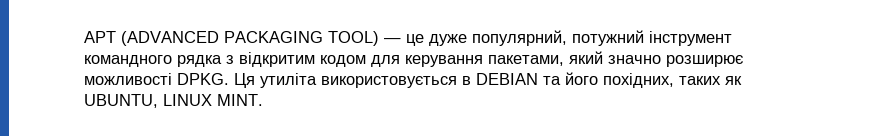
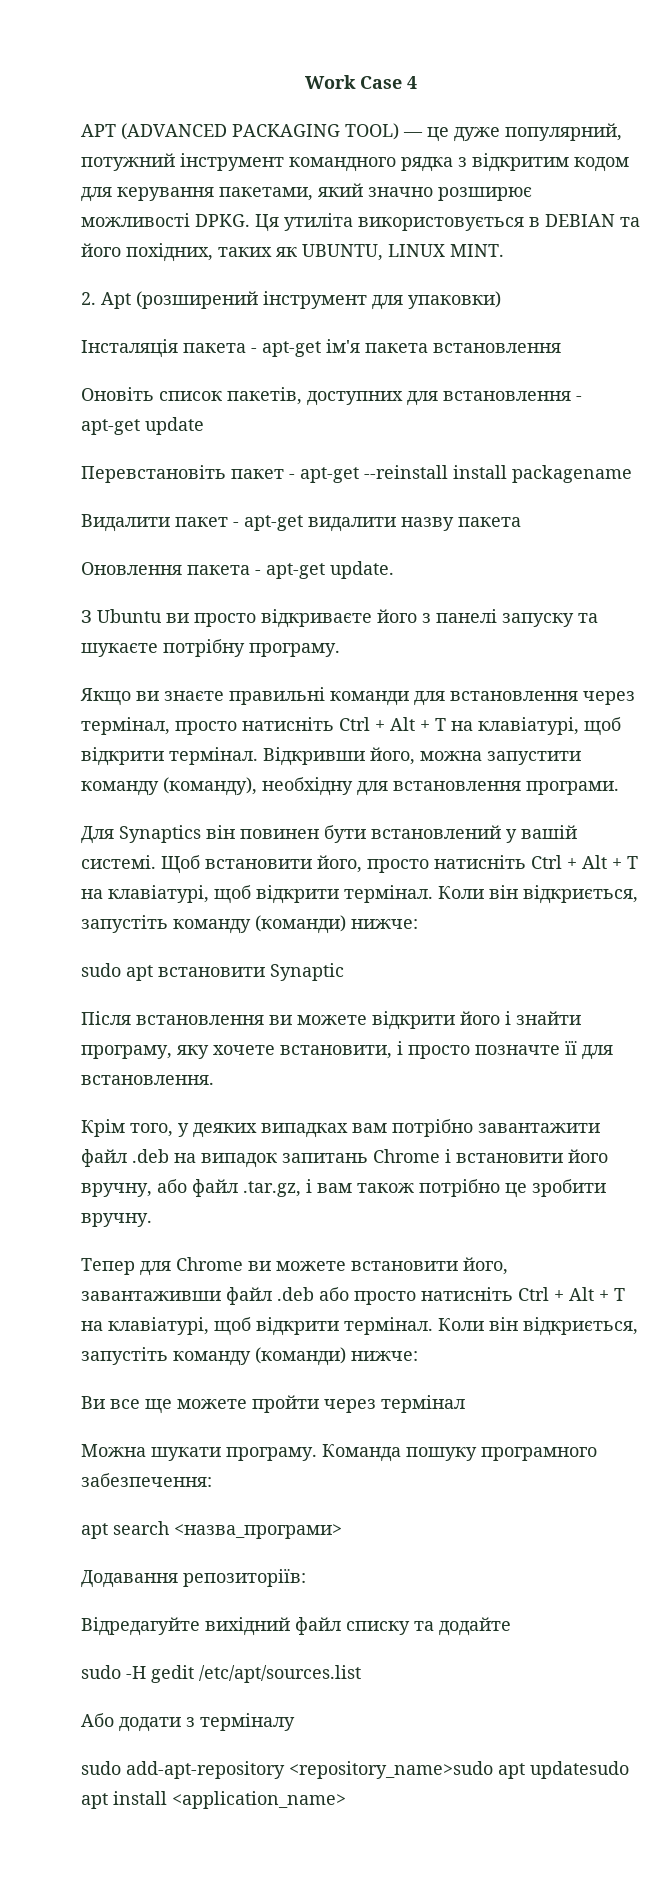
(84, 37) none -> [305,75,417,89] Work Case 4 //
(263, 100) none -> [81,291,501,310] [81,339,561,358] [81,387,582,406] [81,417,204,435] [81,465,632,483] [81,514,521,532] [81,561,394,579] [81,609,598,628] [81,639,340,657] [80,687,635,706] [81,717,621,736] [81,747,581,766] [81,777,619,796] [81,825,577,844] [81,855,638,874] [81,885,638,904] [81,915,418,934] [81,963,344,981] [81,1011,581,1030] [81,1040,613,1060] [81,1075,214,1085] [81,1119,600,1138] [81,1149,608,1168] [81,1179,606,1198] [81,1213,152,1227] [81,1257,508,1276] [81,1287,625,1305] [81,1317,638,1336] [81,1347,418,1366] [81,1395,465,1414] [81,1444,597,1462] [81,1473,212,1487] [81,1521,342,1539] [81,1568,306,1588] [81,1617,511,1636] [81,1665,361,1683] [81,1713,295,1732] [81,1761,629,1779] [81,1791,346,1809] // 2. Apt (розширений інструмент для упаковки) // Інсталяція пакета - apt-get ім'я пакета встановлення // Оновіть список пакетів, доступних для встановлення - apt-get update // Перевстановіть пакет - apt-get --reinstall install packagename // Видалити пакет - apt-get видалити назву пакета // Оновлення пакета - apt-get update. // З Ubuntu ви просто відкриваєте його з панелі запуску та шукаєте потрібну програму. // Якщо ви знаєте правильні команди для встановлення через термінал, просто натисніть Ctrl + Alt + T на клавіатурі, щоб відкрити термінал. Відкривши його, можна запустити команду (команду), необхідну для встановлення програми. // Для Synaptics він повинен бути встановлений у вашій системі. Щоб встановити його, просто натисніть Ctrl + Alt + T на клавіатурі, щоб відкрити термінал. Коли він відкриється, запустіть команду (команди) нижче: // sudo apt встановити Synaptic // Після встановлення ви можете відкрити його і знайти програму, яку хочете встановити, і просто позначте її для встановлення. // Крім того, у деяких випадках вам потрібно завантажити файл .deb на випадок запитань Chrome і встановити його вручну, або файл .tar.gz, і вам також потрібно це зробити вручну. // Тепер для Chrome ви можете встановити його, завантаживши файл .deb або просто натисніть Ctrl + Alt + T на клавіатурі, щоб відкрити термінал. Коли він відкриється, запустіть команду (команди) нижче: // Ви все ще можете пройти через термінал // Можна шукати програму. Команда пошуку програмного забезпечення: // apt search <назва_програми> // Додавання репозиторіїв: // Відредагуйте вихідний файл списку та додайте // sudo -H gedit /etc/apt/sources.list // Або додати з терміналу // sudo add-apt-repository <repository_name>sudo apt updatesudo apt install <application_name>

